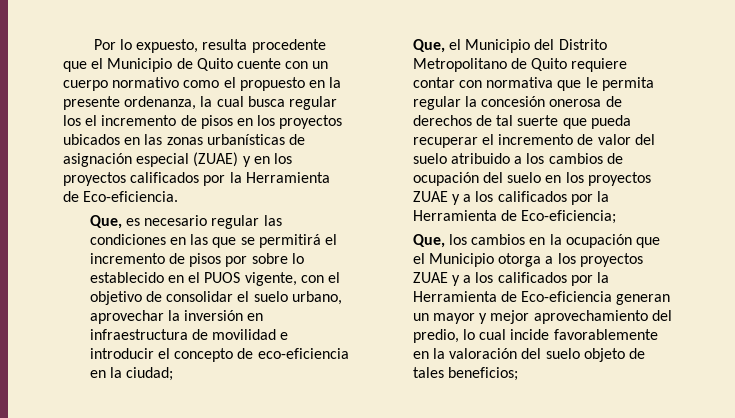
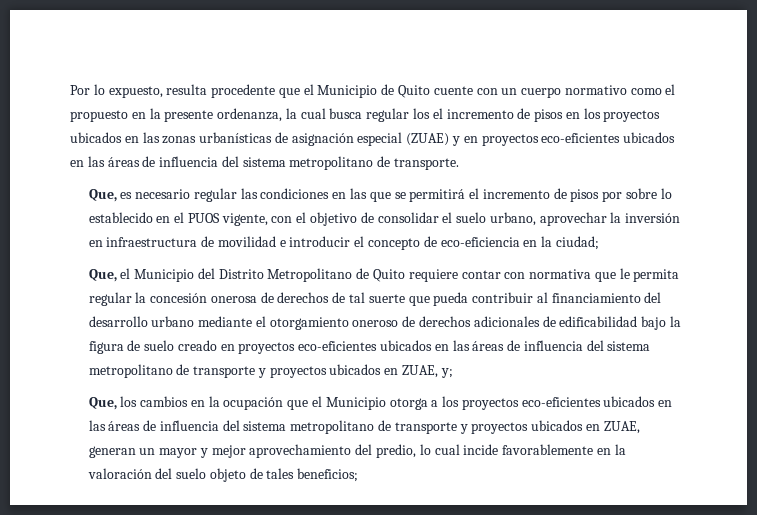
[273,153,292,164] [63,172,330,186] [63,191,179,202] los proyectos calificados por la Herramienta de Eco-eficiencia. -> [481,132,676,146] [70,156,460,170] proyectos eco-eficientes ubicados en las áreas de influencia del sistema metropolitano de transporte.
[412,134,655,148] [412,153,623,164] [412,172,651,186] [412,191,609,205] [412,210,617,224] recuperar el incremento de valor del suelo atribuido a los cambios de ocupación del suelo en los proyectos ZUAE y a los calificados por la Herramienta de Eco-eficiencia; -> [472,292,662,303] [88,316,681,330] [88,340,651,354] [88,364,453,378] contribuir al financiamiento del desarrollo urbano mediante el otorgamiento oneroso de derechos adicionales de edificabilidad bajo la figura de suelo creado en proyectos eco-eficientes ubicados en las áreas de influencia del sistema metropolitano de transporte y proyectos ubicados en ZUAE, y;
[412,272,609,286] [412,291,613,302] ZUAE y a los calificados por la Herramienta de Eco-eficiencia -> [521,396,673,407] [88,420,640,434] eco-eficientes ubicados en las áreas de influencia del sistema metropolitano de transporte y proyectos ubicados en ZUAE,

